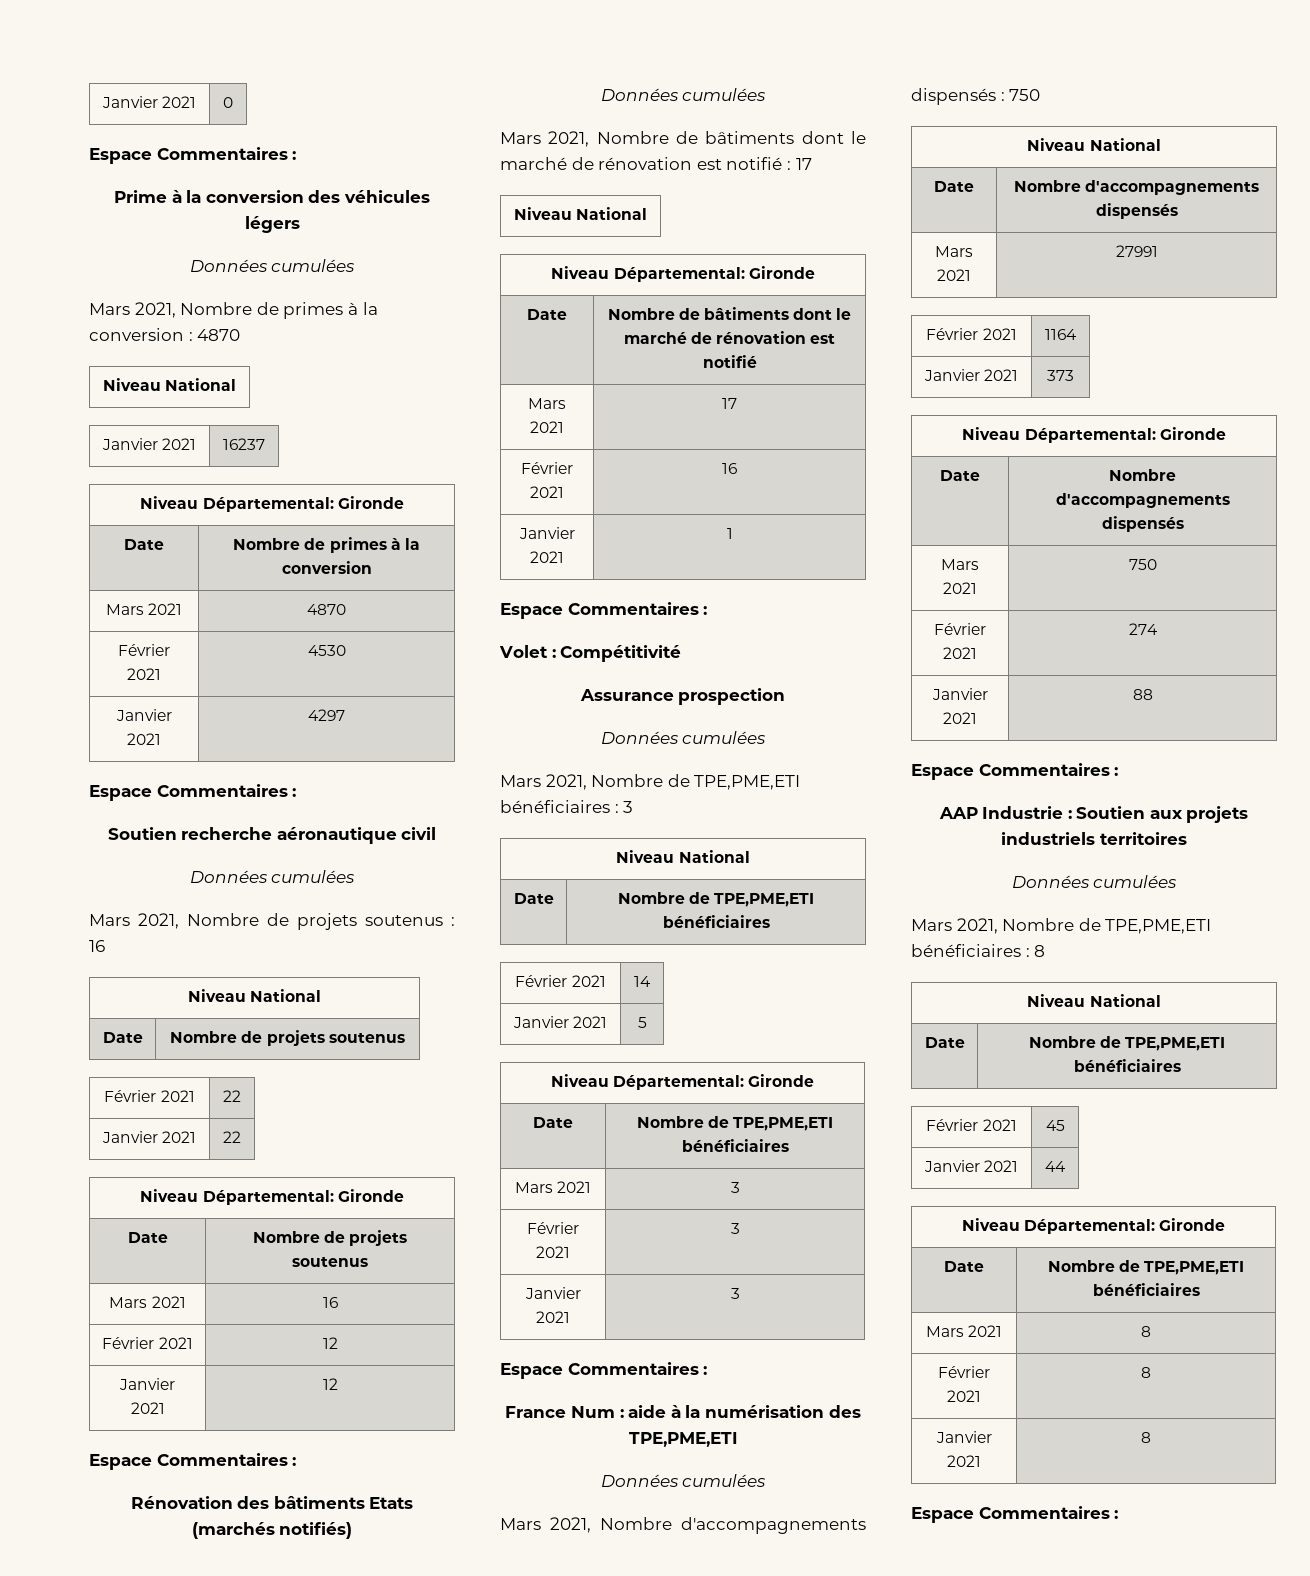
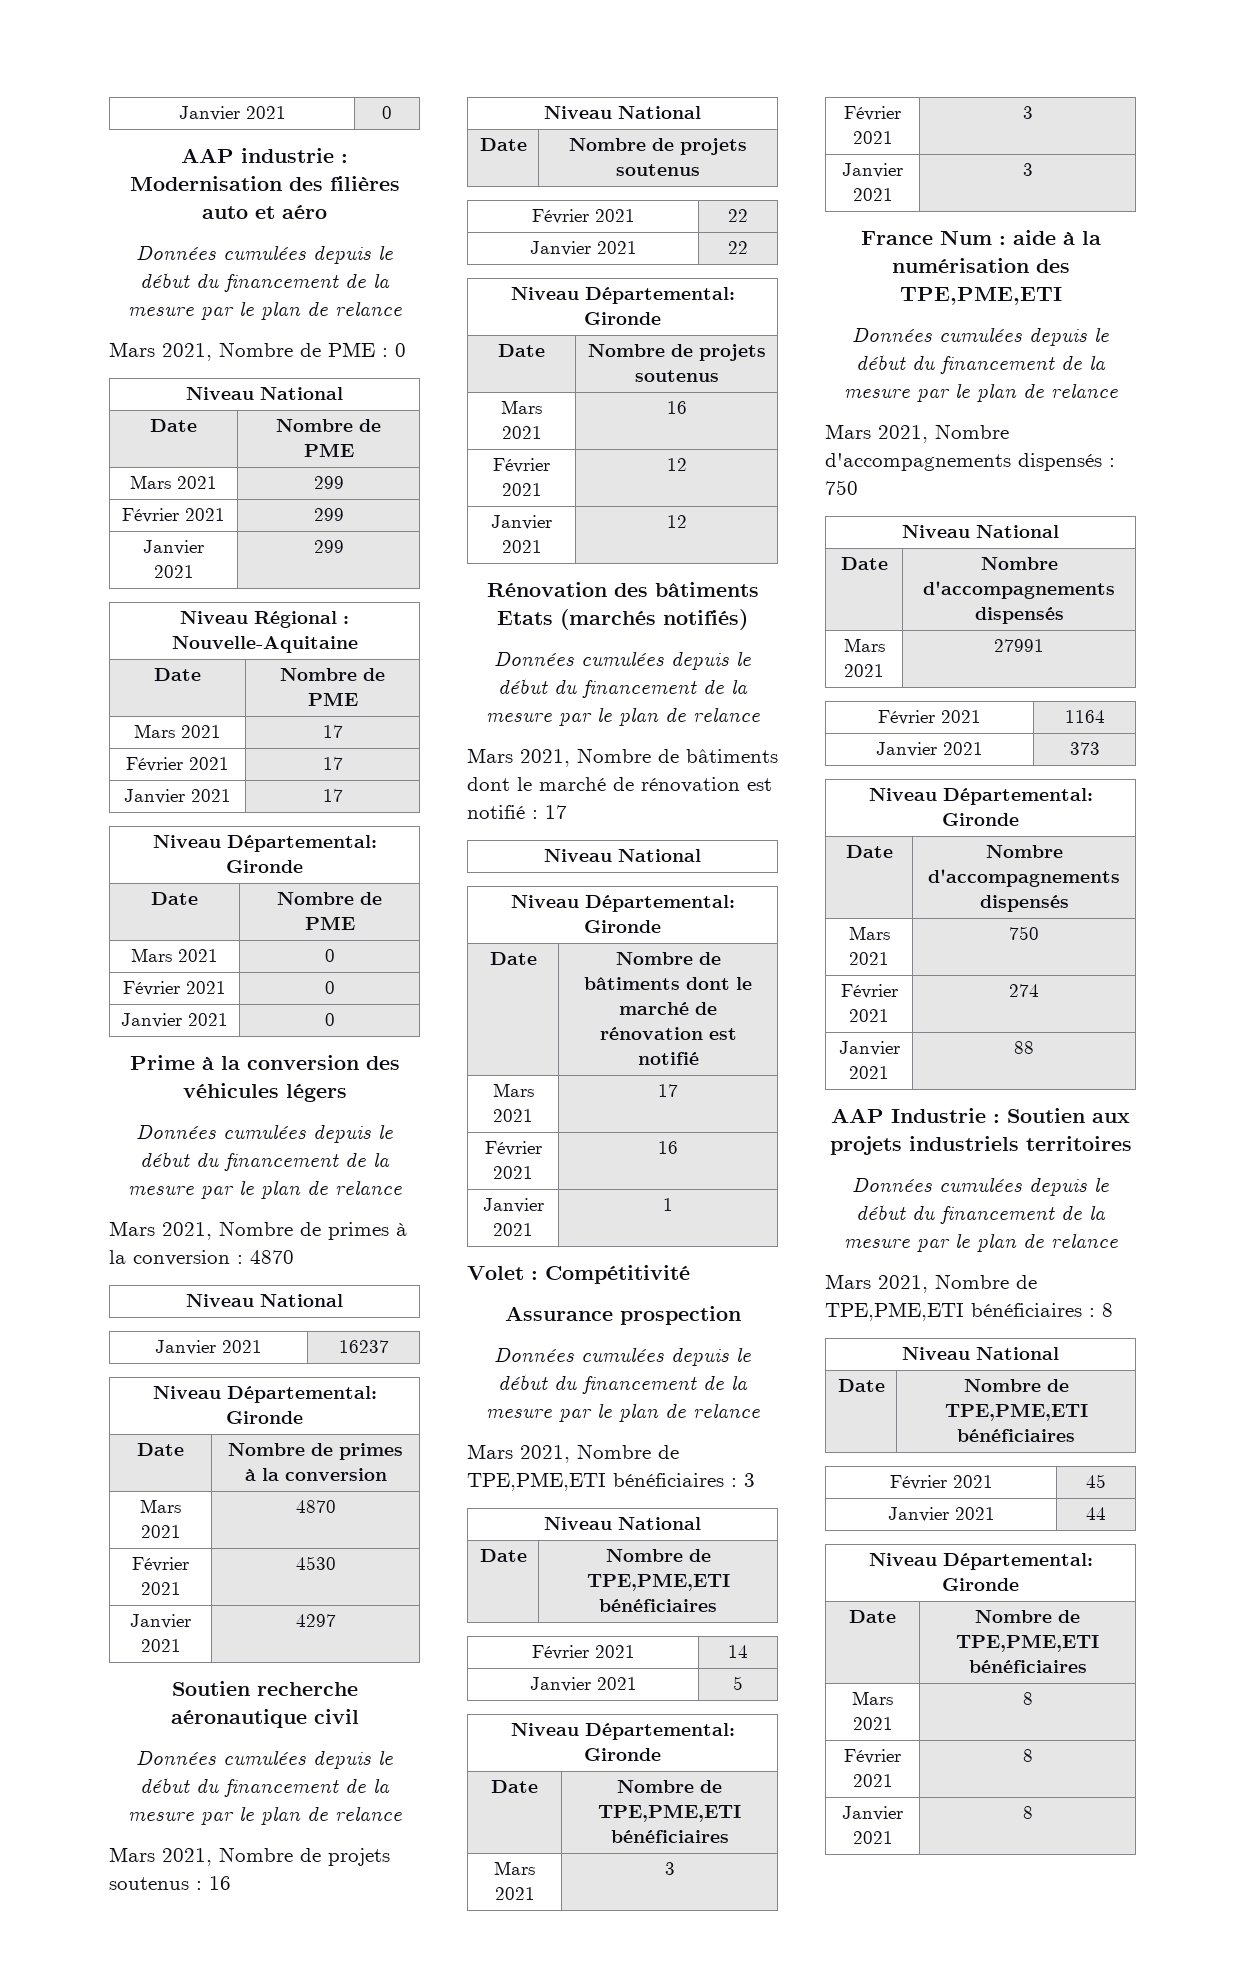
[101,96,197,108] [223,97,233,108] [89,147,297,164] Janvier 2021 | 0 // Espace Commentaires : -> [178,106,286,121] [382,106,392,119] [181,148,348,163] [129,176,400,191] [202,205,327,219] [136,245,393,264] [140,272,390,292] [127,301,402,320] [109,342,406,361] [186,387,343,400] [150,419,197,432] [276,419,381,432] [303,443,354,457] [130,475,217,489] [313,476,344,489] [122,508,225,523] [313,508,344,521] [143,540,204,555] [153,565,194,578] [313,540,344,553] [180,611,349,628] [171,636,358,653] [154,668,201,681] [280,668,385,681] [307,692,358,706] [134,724,221,738] [322,725,343,738] [126,757,229,772] [322,757,343,770] [124,789,231,804] [322,789,343,802] [152,835,377,852] [226,860,303,873] [151,892,198,905] [277,892,382,905] [304,916,355,930] [131,948,218,962] [324,949,335,962] [123,981,226,996] [324,981,335,994] [121,1013,228,1028] [324,1013,335,1026] Janvier 2021 | 0 // AAP industrie : Modernisation des filières auto et aéro // Données cumulées depuis le début du financement de la mesure par le plan de relance // Mars 2021, Nombre de PME : 0 // Niveau National // Date | Nombre de PME // Mars 2021 | 299 // Février 2021 | 299 // Janvier 2021 | 299 // Niveau Régional : Nouvelle-Aquitaine // Date | Nombre de PME // Mars 2021 | 17 // Février 2021 | 17 // Janvier 2021 | 17 // Niveau Départemental: Gironde // Date | Nombre de PME // Mars 2021 | 0 // Février 2021 | 0 // Janvier 2021 | 0
(355, 265) none -> [313,1124,393,1143] [140,1151,390,1171] [127,1180,402,1199] depuis le début du financement de la mesure par le plan de relance
[89,784,297,801] // Espace Commentaires : -> (336, 1620) none
(355, 876) none -> [313,1750,393,1769] [140,1777,390,1797] [127,1806,402,1825] depuis le début du financement de la mesure par le plan de relance
[89,1453,297,1470] // Espace Commentaires : -> (687, 521) none
(766, 94) none -> [671,651,751,670] [498,678,748,698] [485,707,760,726] depuis le début du financement de la mesure par le plan de relance
[500,602,708,619] // Espace Commentaires : -> (673, 1204) none
(766, 737) none -> [671,1347,751,1366] [498,1374,748,1394] [485,1403,760,1422] depuis le début du financement de la mesure par le plan de relance
[500,1362,708,1379] // Espace Commentaires : -> (1033, 169) none
(766, 1480) none -> [1029,327,1109,346] [856,354,1106,374] [843,383,1118,402] depuis le début du financement de la mesure par le plan de relance
[911,763,1119,780] // Espace Commentaires : -> (1034, 1047) none
(1177, 881) none -> [1029,1177,1109,1196] [856,1204,1106,1224] [843,1233,1118,1252] depuis le début du financement de la mesure par le plan de relance
[911,1506,1119,1523] // Espace Commentaires : -> (1033, 1812) none

